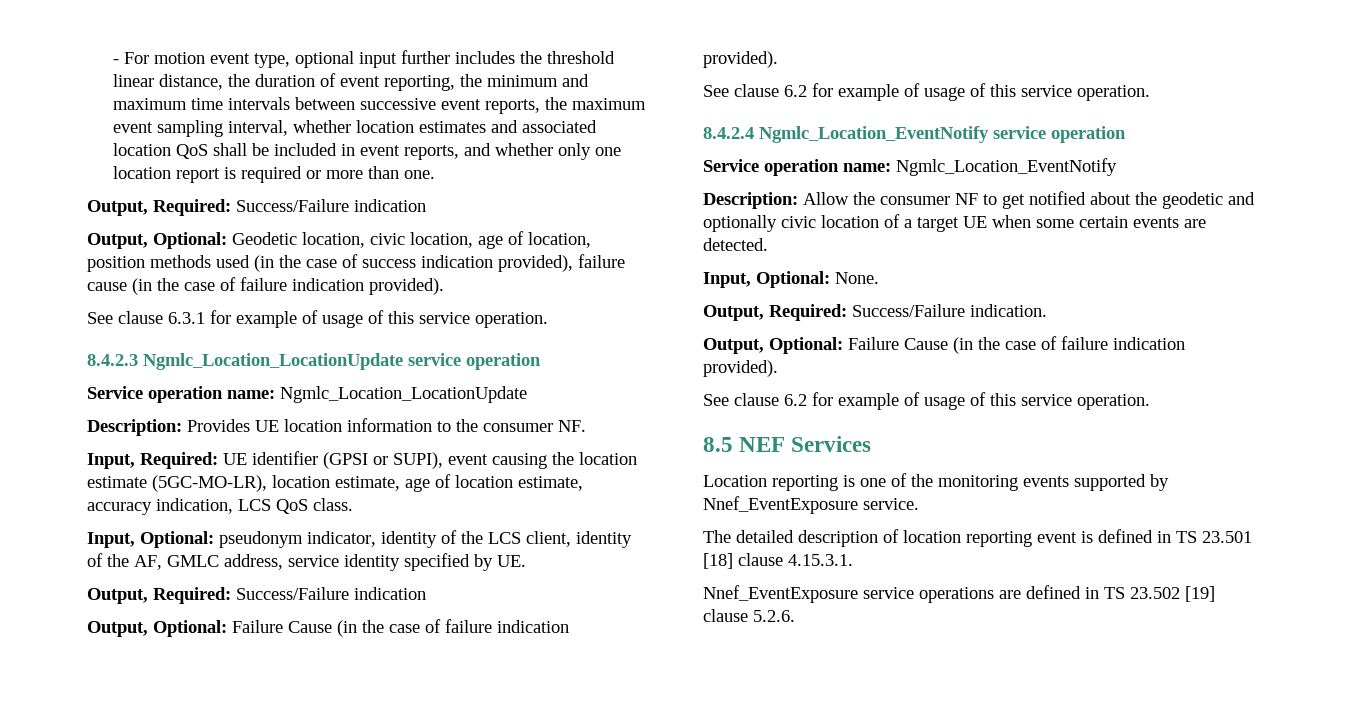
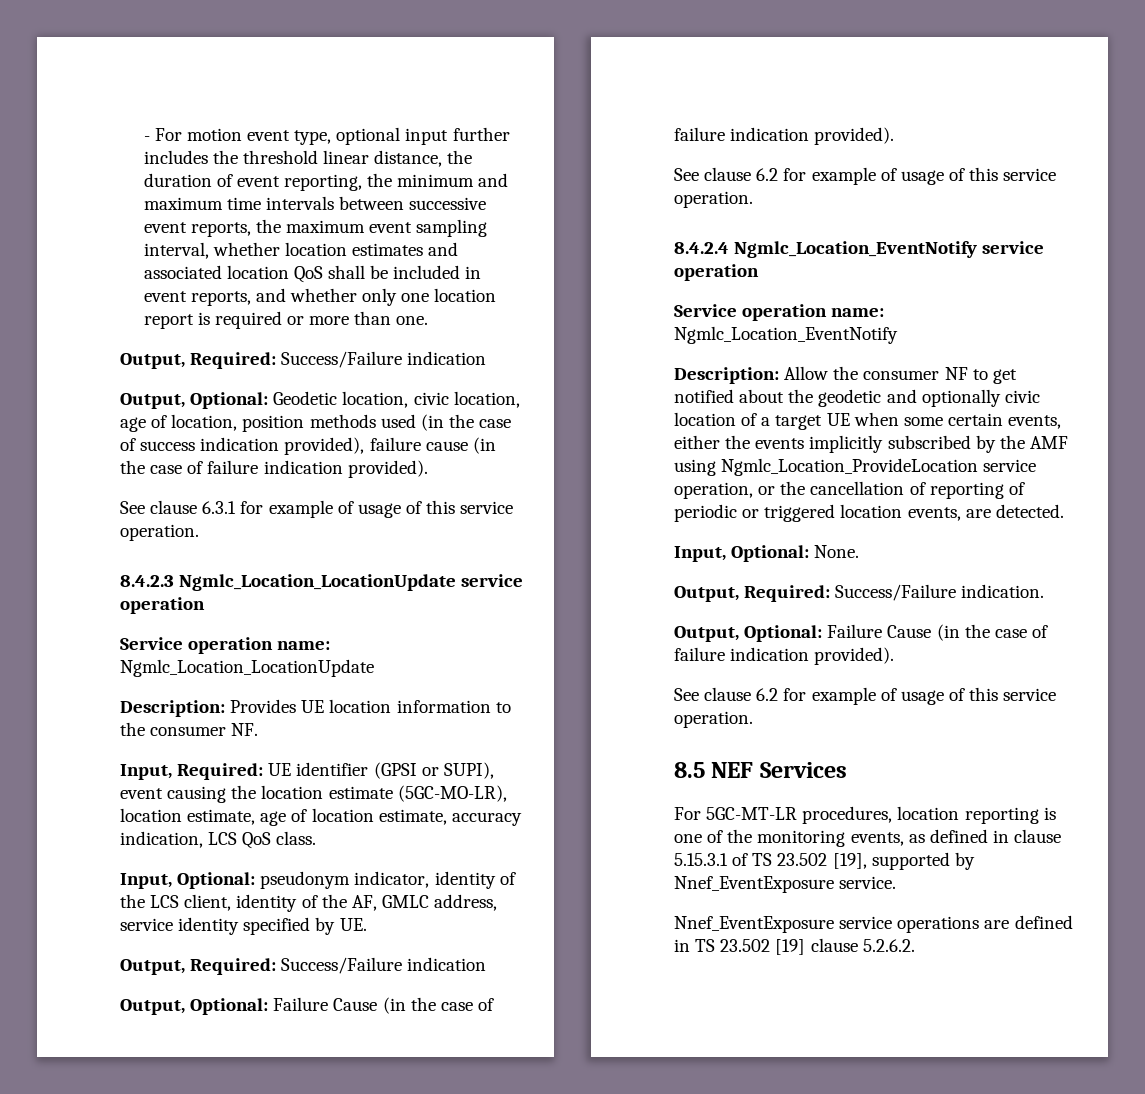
[1133,217,1179,228] events -> [1008,415,1062,429] [674,435,1068,453] [674,458,1037,476] [674,481,1025,499] [674,504,961,522] events, either the events implicitly subscribed by the AMF using Ngmlc_Location_ProvideLocation service operation, or the cancellation of reporting of periodic or triggered location events,
[703,475,767,487] Location -> [674,806,960,824] For 5GC-MT-LR procedures, location
[1023,474,1169,491] [703,496,919,514] [703,529,1252,547] [703,553,853,569] events supported by Nnef_EventExposure service. // The detailed description of location reporting event is defined in TS 23.501 [18] clause 4.15.3.1. -> [850,829,1062,846] [674,852,975,870] [674,876,897,893] events, as defined in clause 5.15.3.1 of TS 23.502 [19], supported by Nnef_EventExposure service.
[753,610,795,622] 5.2.6. -> [862,939,915,952] 5.2.6.2.

